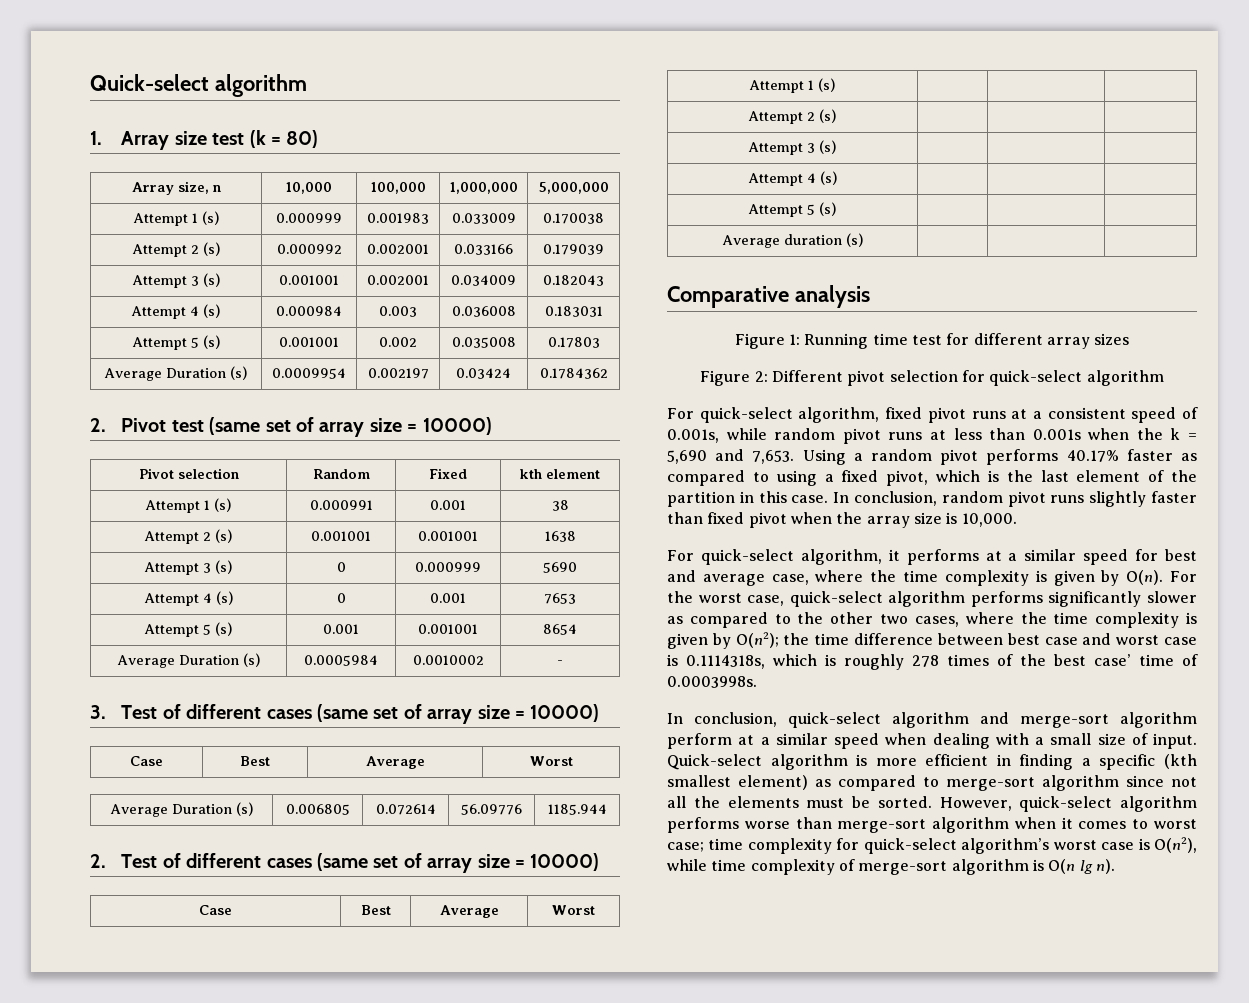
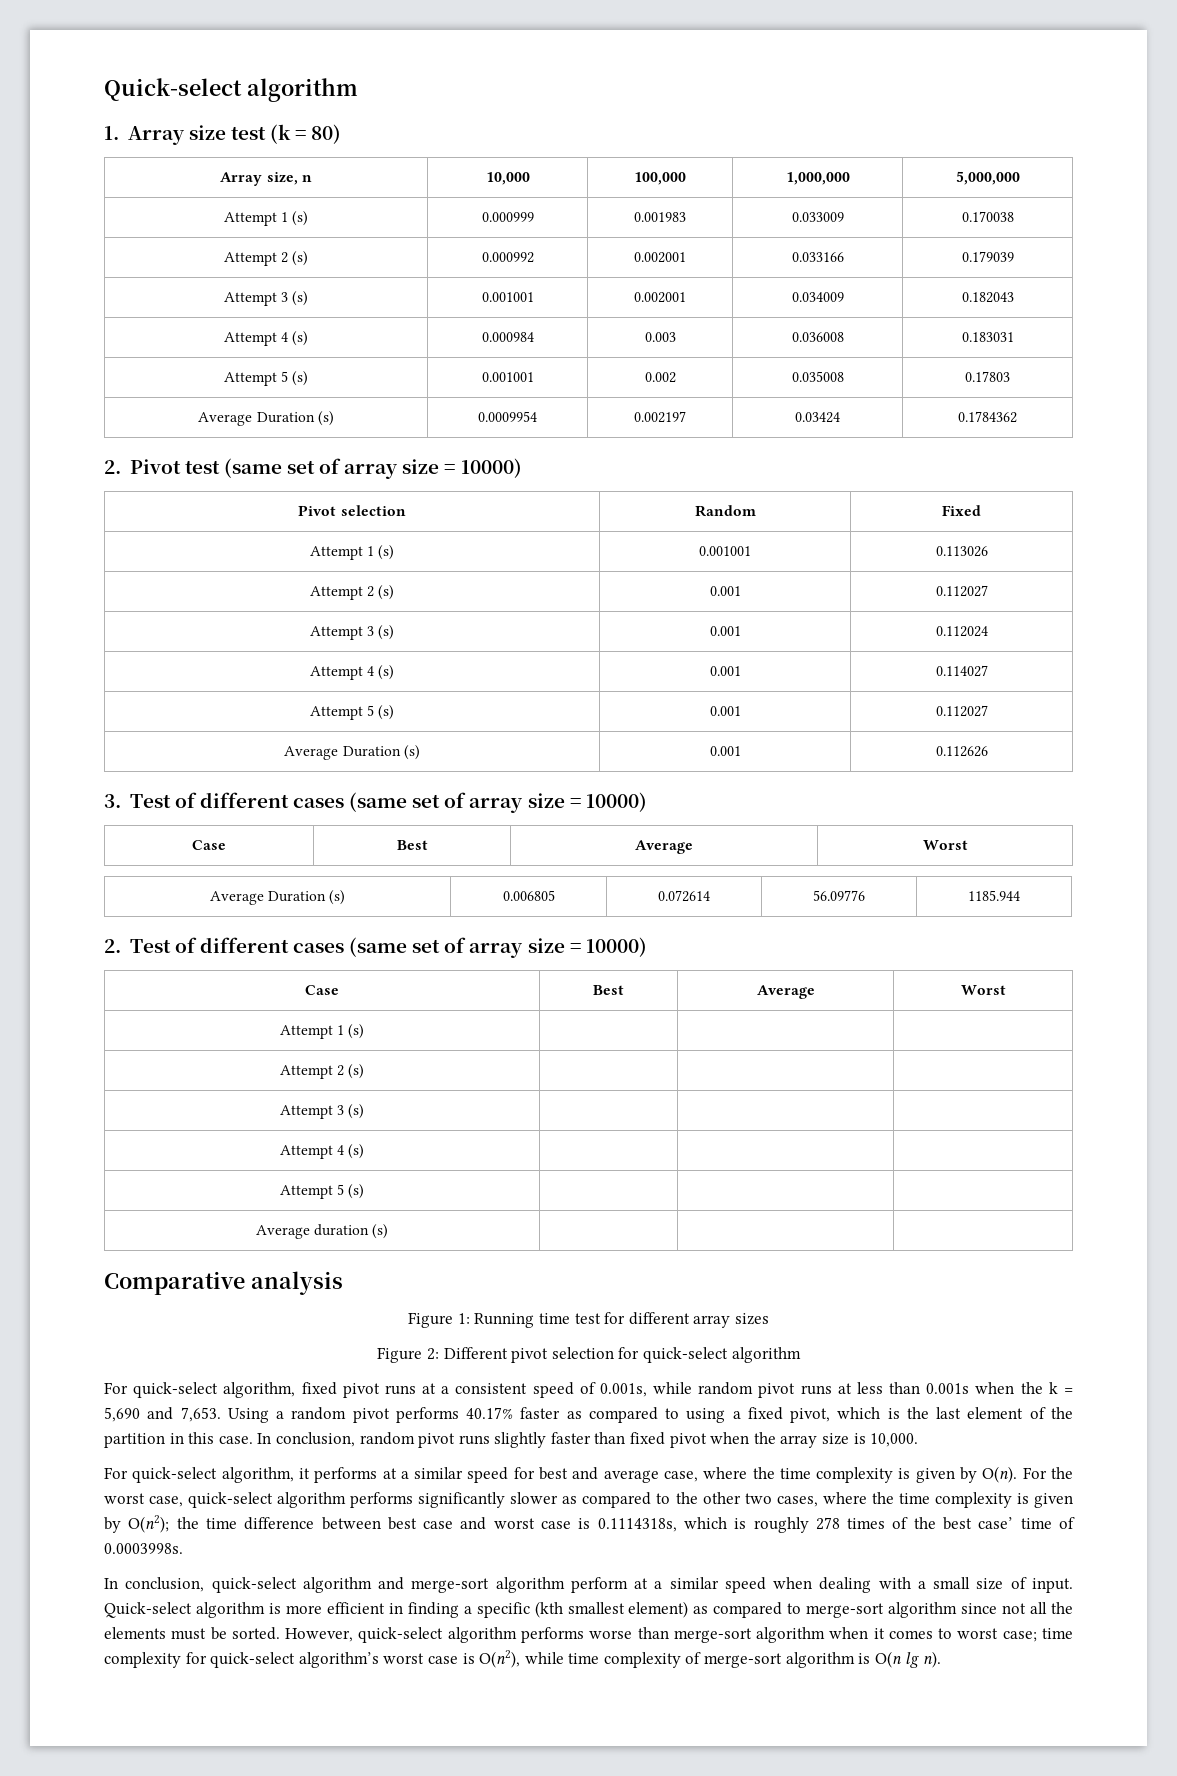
[520,469,600,479] [145,498,231,513] [309,500,373,510] [430,500,466,510] [551,500,569,511] [144,529,232,544] [311,531,371,541] [418,531,478,541] [544,531,576,542] [144,560,232,575] [336,562,346,572] [415,562,481,572] [543,562,577,573] [143,591,233,606] [336,593,346,603] [430,593,466,603] [544,593,576,604] | kth element // Attempt 1 (s) | 0.000991 | 0.001 | 38 // Attempt 2 (s) | 0.001001 | 0.001001 | 1638 // Attempt 3 (s) | 0 | 0.000999 | 5690 // Attempt 4 (s) | 0 | 0.001 | 7653 -> [309,545,395,560] [699,546,751,556] [935,546,988,557] [309,585,395,600] [709,586,741,596] [935,585,988,597] [309,625,395,640] [709,626,741,636] [935,626,988,637] [309,665,395,680] [709,666,741,676] [935,665,988,677] // Attempt 1 (s) | 0.001001 | 0.113026 // Attempt 2 (s) | 0.001 | 0.112027 // Attempt 3 (s) | 0.001 | 0.112024 // Attempt 4 (s) | 0.001 | 0.114027
[418,624,478,634] [543,624,577,635] [116,653,260,668] [304,655,378,666] [412,655,484,665] [557,660,563,665] 0.001001 | 8654 // Average Duration (s) | 0.0005984 | 0.0010002 | - -> [935,705,988,717] [284,745,420,760] [709,746,741,756] [935,746,988,757] 0.112027 // Average Duration (s) | 0.001 | 0.112626

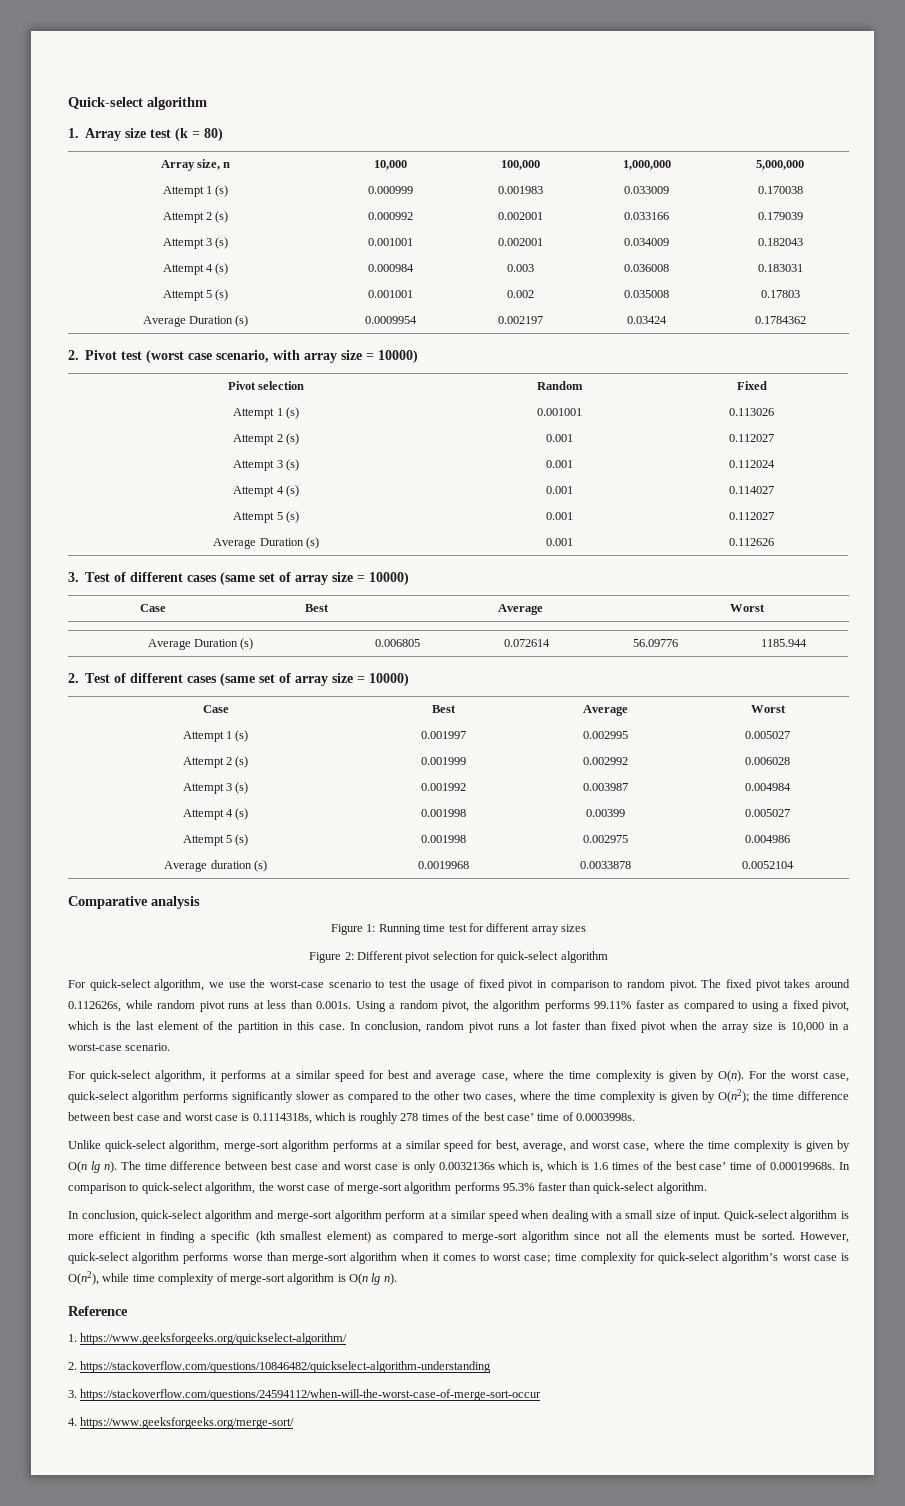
[223,458,342,478] (same set of -> [146,350,301,363] (worst case scenario, with
[279,1064,365,1079] [279,1104,365,1119] [279,1144,365,1159] [279,1184,365,1199] | | // Attempt 2 (s) | | | // Attempt 3 (s) | | | // Attempt 4 (s) | | | // Attempt 5 (s) | | | -> [421,731,466,739] [583,731,628,739] [745,731,790,739] [182,756,249,768] [421,757,466,765] [583,757,628,765] [745,757,790,765] [182,782,249,794] [421,783,466,791] [583,783,628,791] [745,783,791,791] [182,808,249,820] [421,809,466,817] [586,809,625,817] [745,809,790,817] [182,834,249,846] [421,835,466,843] [583,835,628,843] [745,835,790,843] 0.001997 | 0.002995 | 0.005027 // Attempt 2 (s) | 0.001999 | 0.002992 | 0.006028 // Attempt 3 (s) | 0.001992 | 0.003987 | 0.004984 // Attempt 4 (s) | 0.001998 | 0.00399 | 0.005027 // Attempt 5 (s) | 0.001998 | 0.002975 | 0.004986
(389, 1231) | | -> [418,861,469,869] [580,861,631,869] [742,861,794,869] 0.0019968 | 0.0033878 | 0.0052104
[301,1382,647,1398] fixed pivot runs at a consistent speed of 0.001s, -> [209,979,850,991] [68,1001,121,1012] we use the worst-case scenario to test the usage of fixed pivot in comparison to random pivot. The fixed pivot takes around 0.112626s,
[926,1382,1073,1394] [104,1407,514,1423] 0.001s when the k = 5,690 and 7,653. Using a random pivot performs 40.17% -> [316,1000,631,1012] 0.001s. Using a random pivot, the algorithm performs 99.11%
[494,1432,547,1448] slightly -> [524,1021,548,1030] a lot
[870,1433,919,1447] 10,000. -> [791,1022,849,1033] [68,1043,171,1051] 10,000 in a worst-case scenario.
(183, 1548) none -> [68,1140,851,1152] [68,1161,850,1173] [68,1182,707,1194] // Unlike quick-select algorithm, merge-sort algorithm performs at a similar speed for best, average, and worst case, where the time complexity is given by O(n lg n). The time difference between best case and worst case is only 0.0032136s which is, which is 1.6 times of the best case’ time of 0.00019968s. In comparison to quick-select algorithm, the worst case of merge-sort algorithm performs 95.3% faster than quick-select algorithm.
(942, 1659) none -> [68,1306,128,1316] [68,1333,348,1345] [68,1361,492,1373] [68,1389,542,1401] [68,1417,295,1429] // Reference // 1. https://www.geeksforgeeks.org/quickselect-algorithm/ // 2. https://stackoverflow.com/questions/10846482/quickselect-algorithm-understanding // 3. https://stackoverflow.com/questions/24594112/when-will-the-worst-case-of-merge-sort-occur // 4. https://www.geeksforgeeks.org/merge-sort/

